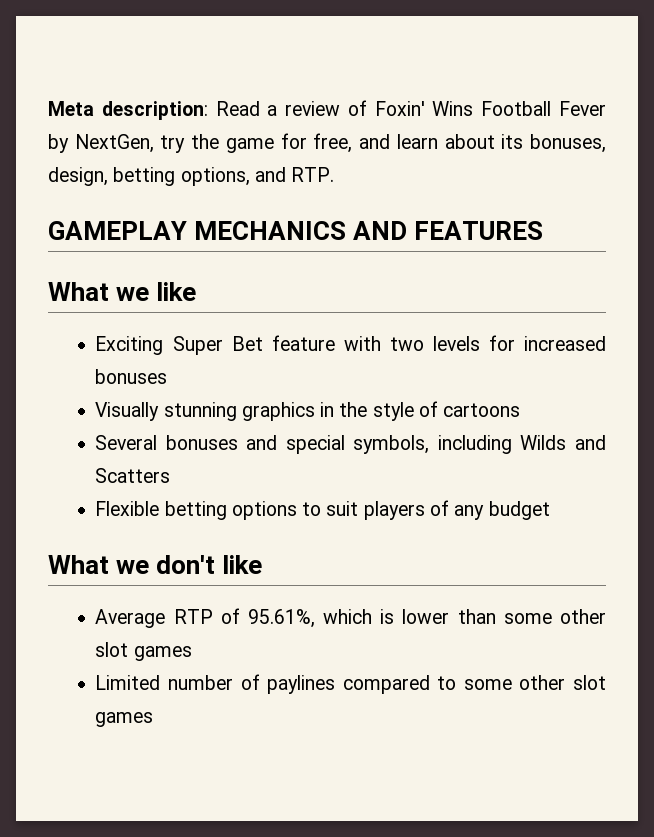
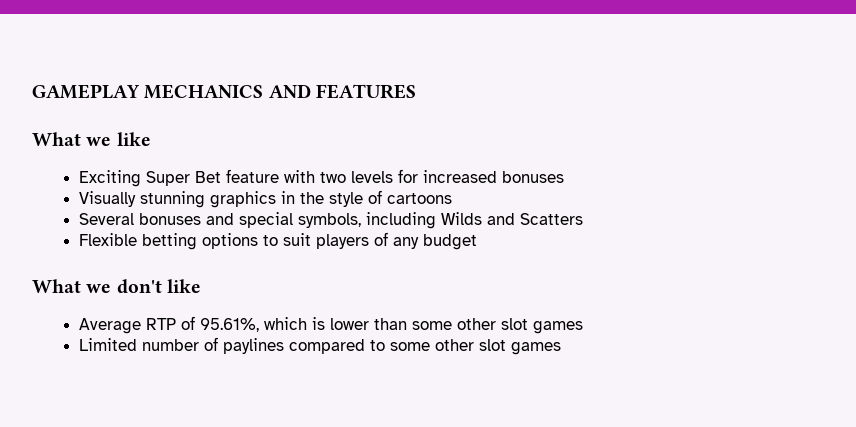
[48,100,606,120] [48,133,607,153] [48,167,335,186] Meta description: Read a review of Foxin' Wins Football Fever by NextGen, try the game for free, and learn about its bonuses, design, betting options, and RTP. // -> (32, 91) none

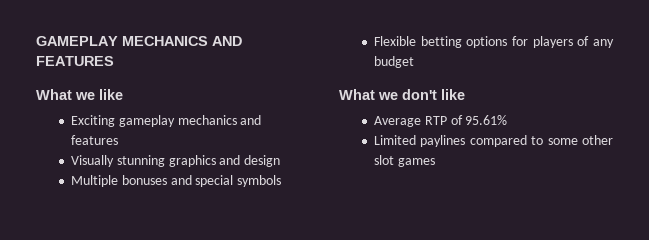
[146,169,565,186] [79,190,453,208] [79,212,584,229] Super Bet feature with two levels for increased bonuses // Visually stunning graphics in the style of cartoons // Several bonuses and special symbols, including Wilds and Scatters -> [118,115,262,127] [71,135,119,145] [71,155,281,167] [71,175,282,187] gameplay mechanics and features // Visually stunning graphics and design // Multiple bonuses and special symbols
[263,233,312,246] to suit -> [512,36,529,46] for
[200,317,584,334] 95.61%, which is lower than some other slot games -> [465,115,508,125] 95.61%
[142,337,219,351] number of -> (417, 140) none

